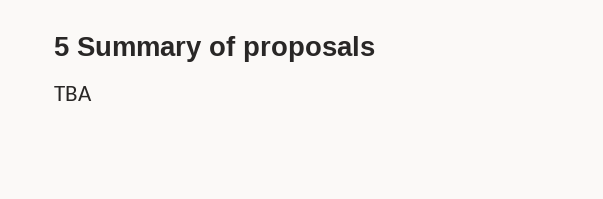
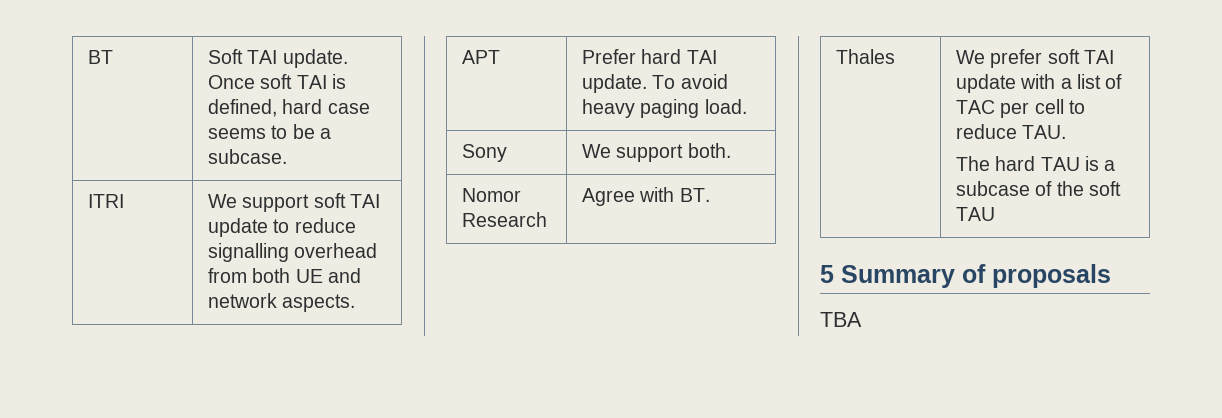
(54, 46) none -> [88,50,114,64] [208,49,348,68] [208,74,347,89] [208,99,370,117] [208,124,332,139] [208,149,288,164] [88,194,125,208] [208,193,381,212] [208,218,356,237] [208,243,378,262] [208,268,362,283] [208,293,356,312] [462,50,501,64] [582,49,717,64] [582,74,728,93] [582,99,747,118] [462,144,508,162] [582,143,731,162] [462,188,522,202] [462,212,548,227] [582,187,710,206] [836,49,896,64] [956,49,1115,68] [956,74,1123,93] [956,99,1086,118] [956,124,1067,139] [956,156,1116,171] [956,181,1122,196] [956,207,996,221] BT | Soft TAI update. Once soft TAI is defined, hard case seems to be a subcase. // ITRI | We support soft TAI update to reduce signalling overhead from both UE and network aspects. // APT | Prefer hard TAI update. To avoid heavy paging load. // Sony | We support both. // Nomor Research | Agree with BT. // Thales | We prefer soft TAI update with a list of TAC per cell to reduce TAU. // The hard TAU is a subcase of the soft TAU //

